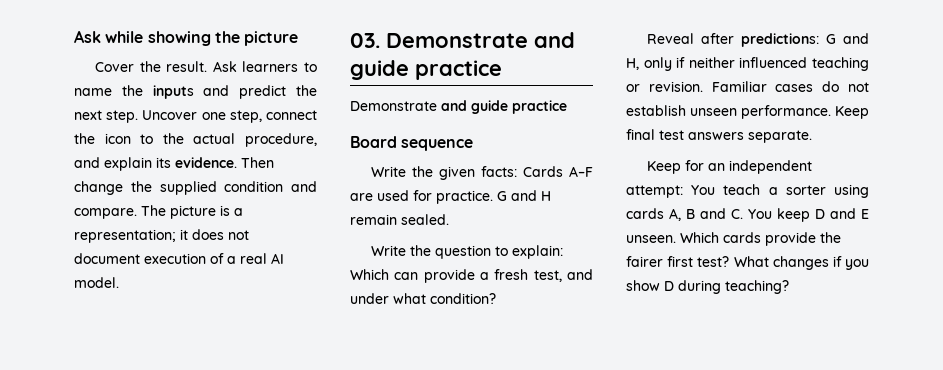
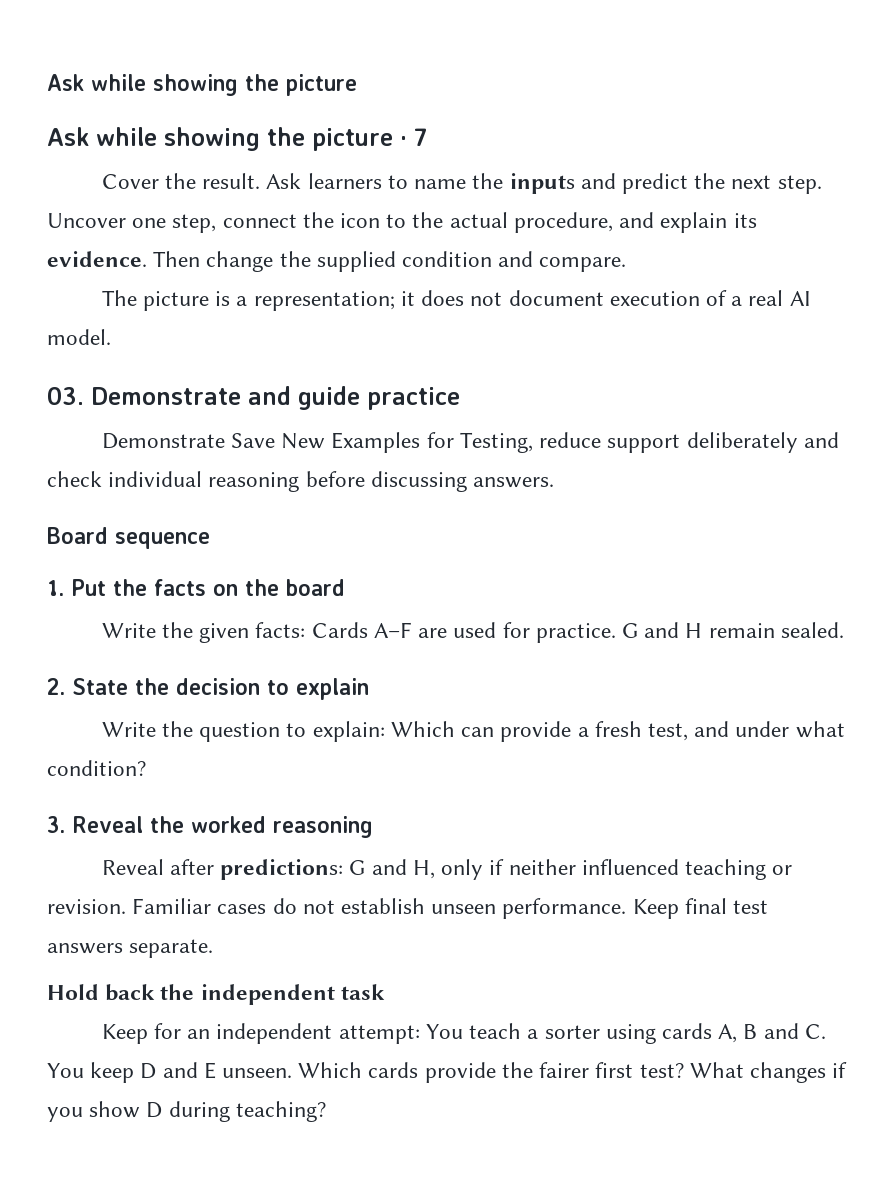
[74,30,299,46] Ask while showing the picture -> [47,74,357,96] [47,127,427,151] Ask while showing the picture // Ask while showing the picture · 7
(137, 213) none -> (627, 264) //
[441,100,567,114] [350,136,474,151] and guide practice // Board sequence -> [231,432,839,453] [47,471,555,492] [47,527,210,549] [47,579,345,596] Save New Examples for Testing, reduce support deliberately and check individual reasoning before discussing answers. // Board sequence // 1. Put the facts on the board
(449, 219) none -> [47,678,369,700] // 2. State the decision to explain
(496, 298) none -> [47,816,373,838] // 3. Reveal the worked reasoning
(812, 136) none -> [47,984,385,1005] // Hold back the independent task

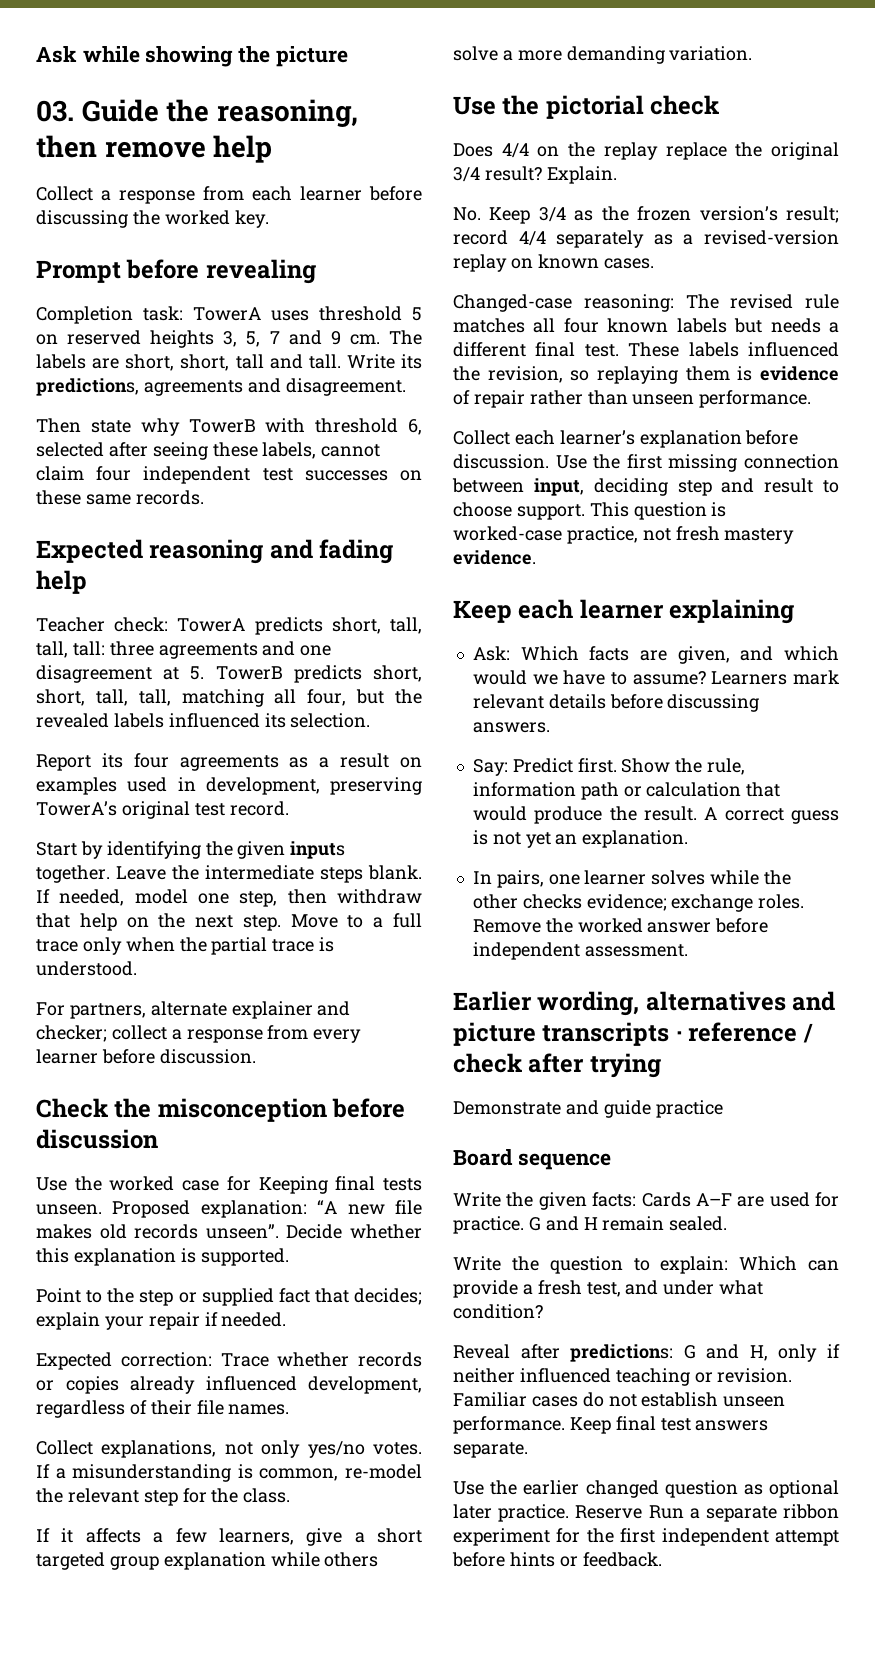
[47,127,427,151] [101,173,822,194] [47,212,757,233] [47,251,627,272] [101,290,811,311] [47,329,111,345] [47,386,460,410] [101,432,839,453] [47,471,555,492] [47,527,210,549] [47,579,345,596] Ask while showing the picture · 7 // Cover the result. Ask learners to name the inputs and predict the next step. Uncover one step, connect the icon to the actual procedure, and explain its evidence. Then change the supplied condition and compare. // The picture is a representation; it does not document execution of a real AI model. // 03. Demonstrate and guide practice // Demonstrate Save New Examples for Testing, reduce support deliberately and check individual reasoning before discussing answers. // Board sequence // 1. Put the facts on the board -> [36,99,358,127] [36,135,273,163] [36,186,422,204] [36,210,269,228] [36,259,316,284] [36,306,422,324] [36,330,422,348] [36,354,422,371] [36,378,406,396] [36,418,422,436] [36,442,381,460] [36,466,422,484] [36,490,204,505] [36,539,394,564] [36,570,87,594] [36,617,422,635] [36,641,332,659] [36,665,422,683] [36,689,423,707] [36,713,371,728] [36,753,423,771] [36,777,422,795] [36,801,289,819] [36,841,346,859] [36,865,422,883] [36,889,423,907] [36,913,422,931] [36,937,335,955] [36,961,137,976] [36,1001,351,1019] [36,1025,362,1043] [36,1049,256,1064] [36,1098,406,1122] [36,1129,158,1149] [36,1176,423,1194] [36,1200,422,1218] [36,1224,422,1239] [36,1248,289,1266] [36,1288,422,1306] [36,1312,287,1330] [36,1352,422,1370] [36,1376,422,1394] [36,1400,290,1418] [36,1440,422,1458] [36,1464,422,1482] [36,1488,291,1506] [36,1528,422,1546] [36,1552,379,1570] [453,46,753,64] [453,95,720,119] [453,142,839,160] [453,166,617,184] [453,206,839,224] [453,230,839,248] [453,254,654,272] [453,294,839,312] [453,318,839,333] [453,342,839,357] [453,366,840,384] [453,390,812,408] [453,430,799,448] [453,454,839,472] [452,478,839,496] [453,502,727,520] [453,526,795,544] [453,550,536,565] [453,599,795,624] [472,646,839,664] [472,670,839,685] [472,694,760,712] [472,722,550,733] [472,758,746,776] [472,782,781,800] [472,806,839,824] [472,830,689,848] [472,870,791,888] [472,894,805,912] [472,918,769,933] [472,942,688,960] [453,991,836,1016] [453,1022,813,1046] [453,1053,661,1078] [453,1100,723,1118] [453,1149,611,1170] 03. Guide the reasoning, then remove help // Collect a response from each learner before discussing the worked key. // Prompt before revealing // Completion task: TowerA uses threshold 5 on reserved heights 3, 5, 7 and 9 cm. The labels are short, short, tall and tall. Write its predictions, agreements and disagreement. // Then state why TowerB with threshold 6, selected after seeing these labels, cannot claim four independent test successes on these same records. // Expected reasoning and fading help // Teacher check: TowerA predicts short, tall, tall, tall: three agreements and one disagreement at 5. TowerB predicts short, short, tall, tall, matching all four, but the revealed labels influenced its selection. // Report its four agreements as a result on examples used in development, preserving TowerA’s original test record. // Start by identifying the given inputs together. Leave the intermediate steps blank. If needed, model one step, then withdraw that help on the next step. Move to a full trace only when the partial trace is understood. // For partners, alternate explainer and checker; collect a response from every learner before discussion. // Check the misconception before discussion // Use the worked case for Keeping final tests unseen. Proposed explanation: “A new file makes old records unseen”. Decide whether this explanation is supported. // Point to the step or supplied fact that decides; explain your repair if needed. // Expected correction: Trace whether records or copies already influenced development, regardless of their file names. // Collect explanations, not only yes/no votes. If a misunderstanding is common, re-model the relevant step for the class. // If it affects a few learners, give a short targeted group explanation while others solve a more demanding variation. // Use the pictorial check // Does 4/4 on the replay replace the original 3/4 result? Explain. // No. Keep 3/4 as the frozen version’s result; record 4/4 separately as a revised-version replay on known cases. // Changed-case reasoning: The revised rule matches all four known labels but needs a different final test. These labels influenced the revision, so replaying them is evidence of repair rather than unseen performance. // Collect each learner’s explanation before discussion. Use the first missing connection between input, deciding step and result to choose support. This question is worked-case practice, not fresh mastery evidence. // Keep each learner explaining // Ask: Which facts are given, and which would we have to assume? Learners mark relevant details before discussing answers. // Say: Predict first. Show the rule, information path or calculation that would produce the result. A correct guess is not yet an explanation. // In pairs, one learner solves while the other checks evidence; exchange roles. Remove the worked answer before independent assessment. // Earlier wording, alternatives and picture transcripts · reference / check after trying // Demonstrate and guide practice // Board sequence
[47,678,369,700] // 2. State the decision to explain -> (728, 1223) none
[47,816,373,838] // 3. Reveal the worked reasoning -> (543, 1311) none
[47,984,385,1005] [101,1023,826,1044] [47,1062,848,1083] [47,1101,326,1122] Hold back the independent task // Keep for an independent attempt: You teach a sorter using cards A, B and C. You keep D and E unseen. Which cards provide the fairer first test? What changes if you show D during teaching? -> [453,1480,840,1498] [453,1504,839,1522] [453,1528,839,1546] [452,1552,662,1567] Use the earlier changed question as optional later practice. Reserve Run a separate ribbon experiment for the first independent attempt before hints or feedback.

